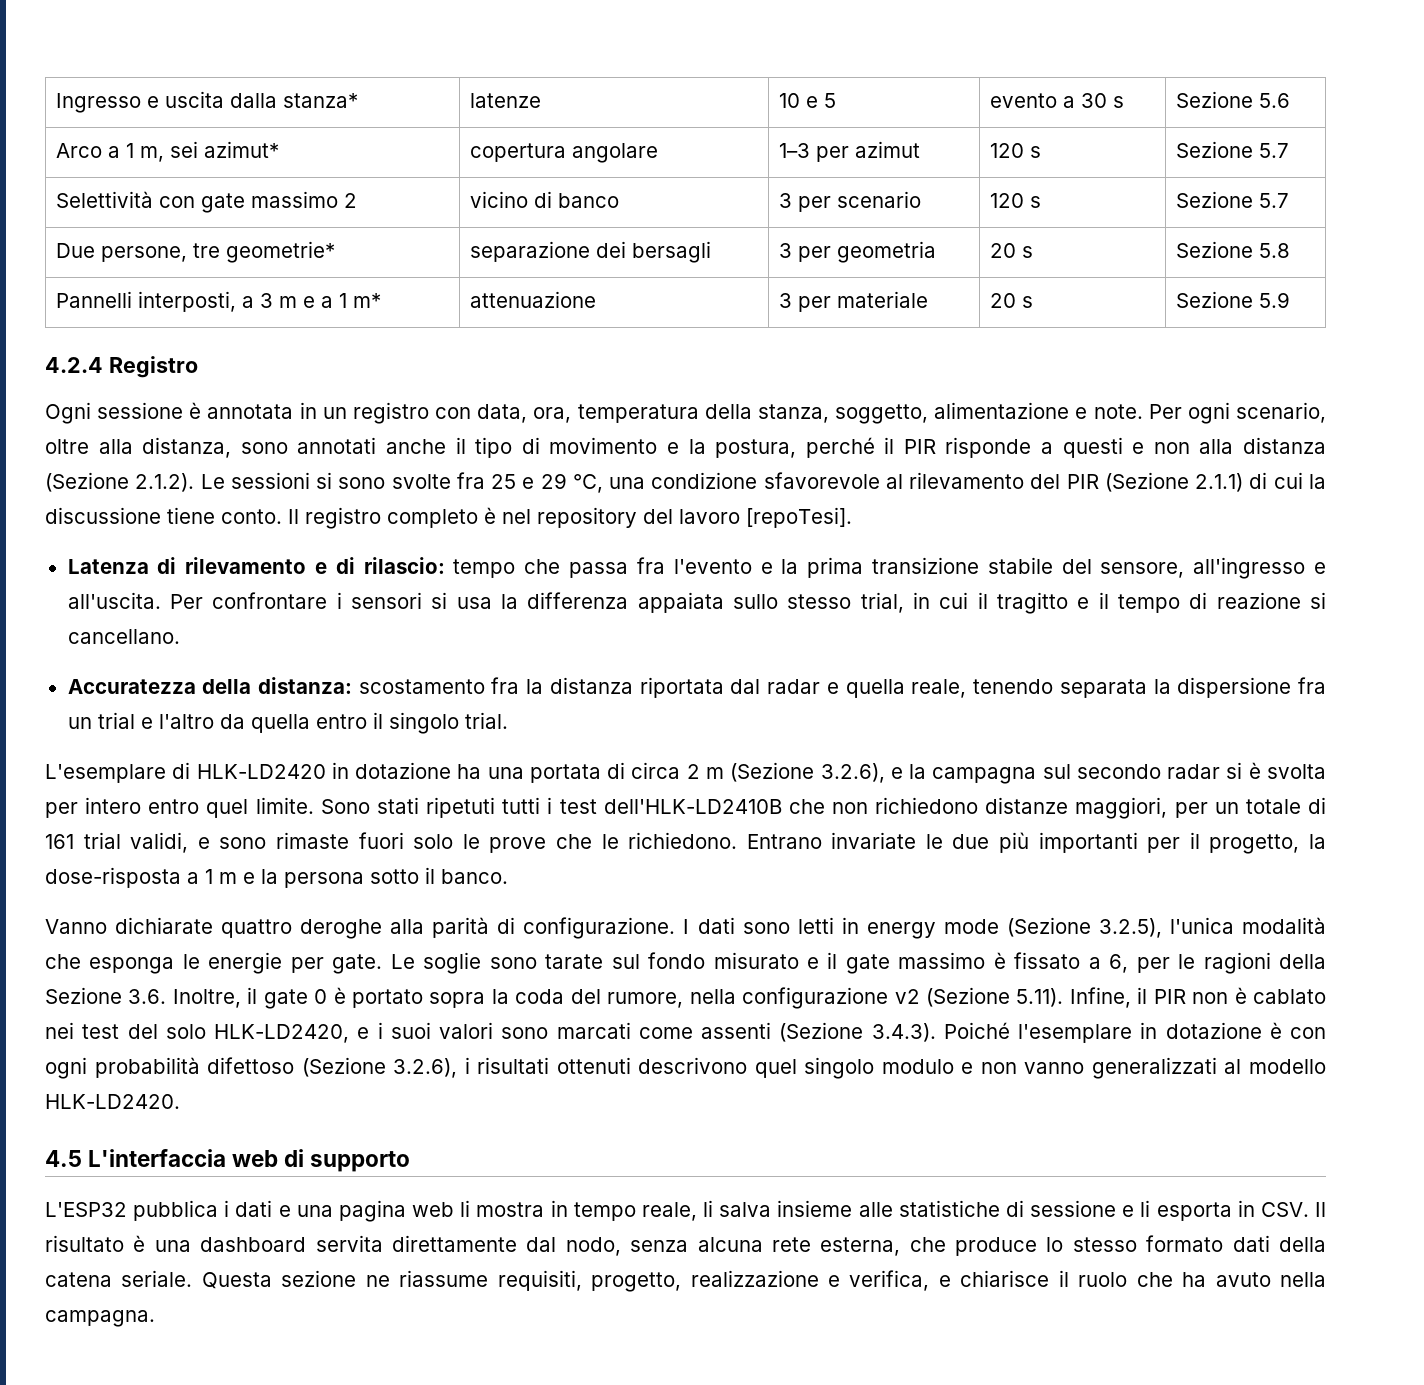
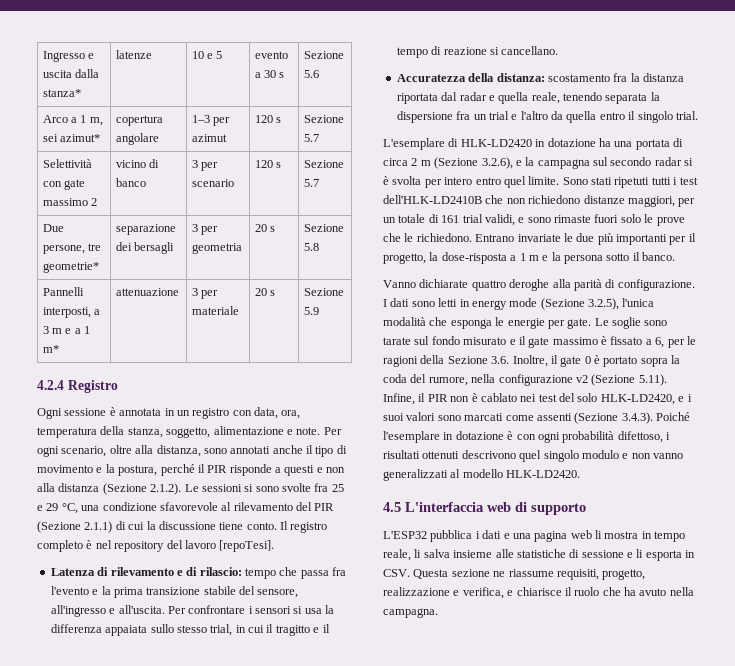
[207,1057,458,1078] difettoso (Sezione 3.2.6), -> [617,431,663,443] difettoso,
[1315,1202,1327,1217] [45,1235,1327,1256] [45,1270,193,1287] Il risultato è una dashboard servita direttamente dal nodo, senza alcuna rete esterna, che produce lo stesso formato dati della catena seriale. -> (410, 573) none

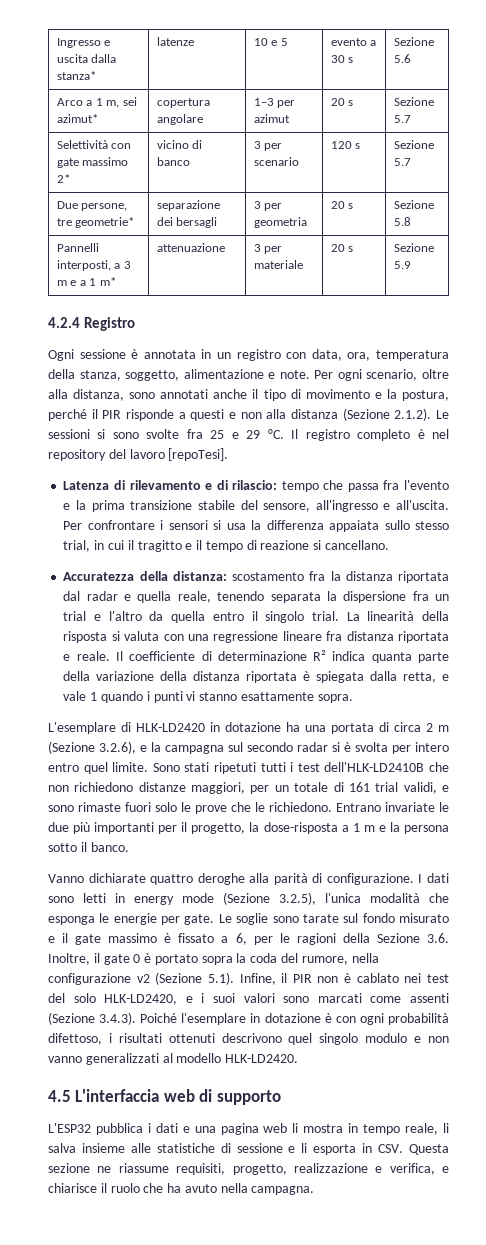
[254,115,273,123] 120 -> [331,98,346,106] 20
[90,198,97,206] 2 -> [57,174,71,183] 2*
[61,502,335,514] [37,521,277,533] °C, una condizione sfavorevole al rilevamento del PIR (Sezione 2.1.1) di cui la discussione tiene conto. -> [267,429,284,439] °C.
(698, 115) none -> [346,611,449,621] [63,631,449,643] [63,650,449,663] [63,671,450,683] [63,691,353,703] La linearità della risposta si valuta con una regressione lineare fra distanza riportata e reale. Il coefficiente di determinazione R² indica quanta parte della variazione della distanza riportata è spiegata dalla retta, e vale 1 quando i punti vi stanno esattamente sopra.
[638,374,667,386] 5.11). -> [207,972,234,985] 5.1).

